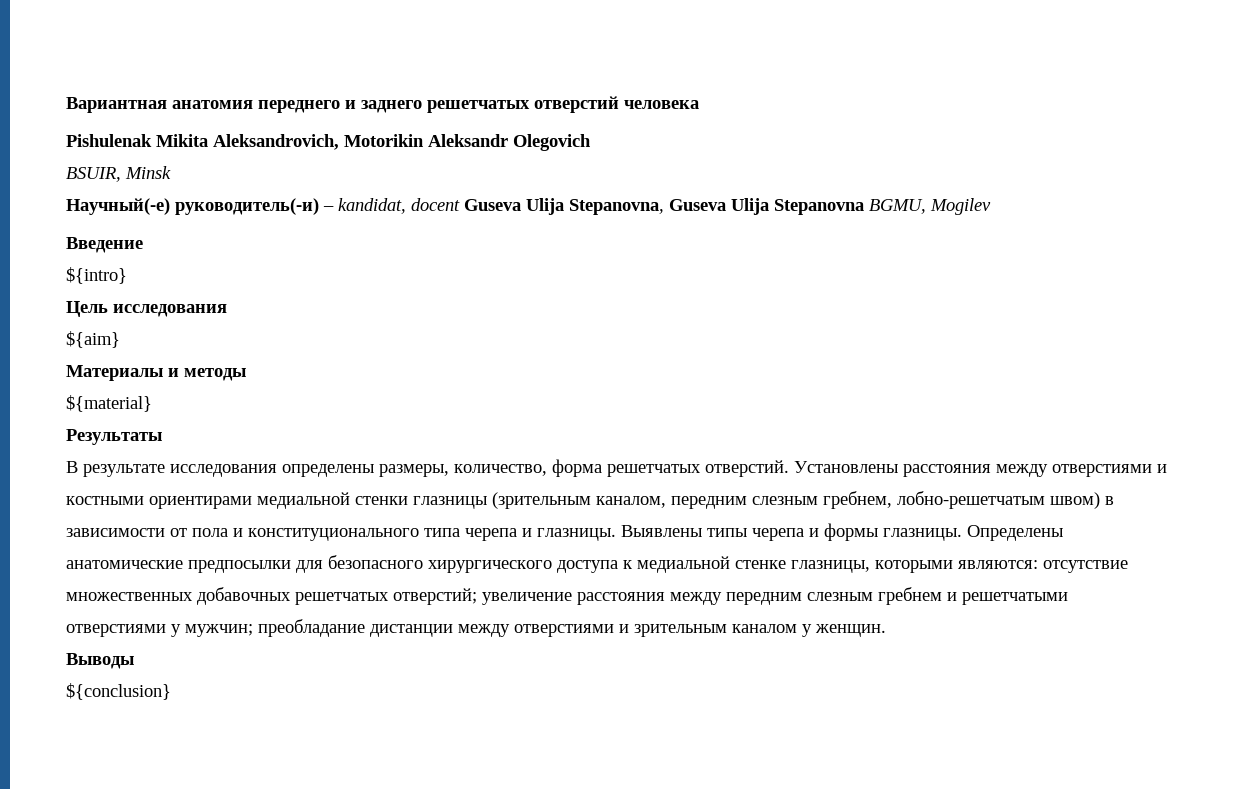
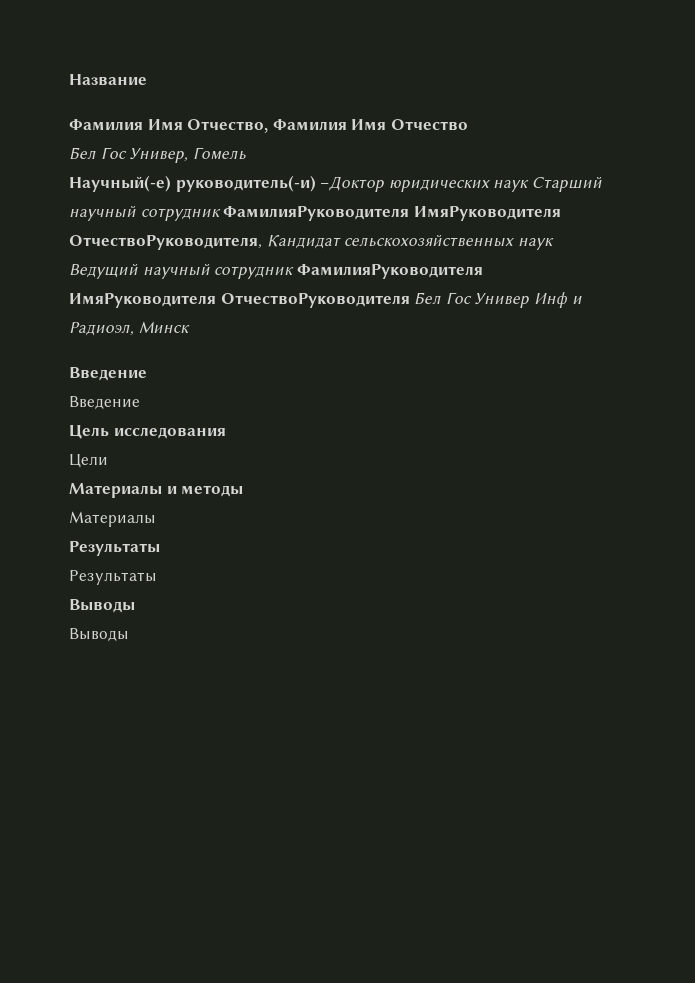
[66,96,699,113] [66,134,591,151] [66,166,171,182] [66,198,991,215] [66,237,143,253] [66,267,127,284] Вариантная анатомия переднего и заднего решетчатых отверстий человека // Pishulenak Mikita Aleksandrovich, Motorikin Aleksandr Olegovich // BSUIR, Minsk // Научный(-е) руководитель(-и) – kandidat, docent Guseva Ulija Stepanovna, Guseva Ulija Stepanovna BGMU, Mogilev // Введение // ${intro} -> [69,74,147,86] [69,119,468,133] [69,147,246,163] [69,175,602,192] [69,205,561,221] [69,234,554,250] [69,263,483,279] [69,292,582,308] [69,321,190,336] [69,367,147,381] [69,396,140,410] Название // Фамилия Имя Отчество, Фамилия Имя Отчество // Бел Гос Универ, Гомель // Научный(-е) руководитель(-и) –Доктор юридических наук Старший научный сотрудник ФамилияРуководителя ИмяРуководителя ОтчествоРуководителя, Кандидат сельскохозяйственных наук Ведущий научный сотрудник ФамилияРуководителя ИмяРуководителя ОтчествоРуководителя Бел Гос Универ Инф и Радиоэл, Минск // Введение // Введение
[66,331,120,348] ${aim} -> [69,454,108,468] Цели
[66,395,152,412] [66,429,162,445] [66,459,1167,477] [66,491,1114,509] [66,523,1063,541] [66,555,1128,573] [66,587,1068,605] [66,619,886,637] ${material} // Результаты // В результате исследования определены размеры, количество, форма решетчатых отверстий. Установлены расстояния между отверстиями и костными ориентирами медиальной стенки глазницы (зрительным каналом, передним слезным гребнем, лобно-решетчатым швом) в зависимости от пола и конституционального типа черепа и глазницы. Выявлены типы черепа и формы глазницы. Определены анатомические предпосылки для безопасного хирургического доступа к медиальной стенке глазницы, которыми являются: отсутствие множественных добавочных решетчатых отверстий; увеличение расстояния между передним слезным гребнем и решетчатыми отверстиями у мужчин; преобладание дистанции между отверстиями и зрительным каналом у женщин. -> [69,511,156,527] [69,541,160,556] [69,570,157,585] Материалы // Результаты // Результаты
[66,683,171,700] ${conclusion} -> [69,628,129,642] Выводы

